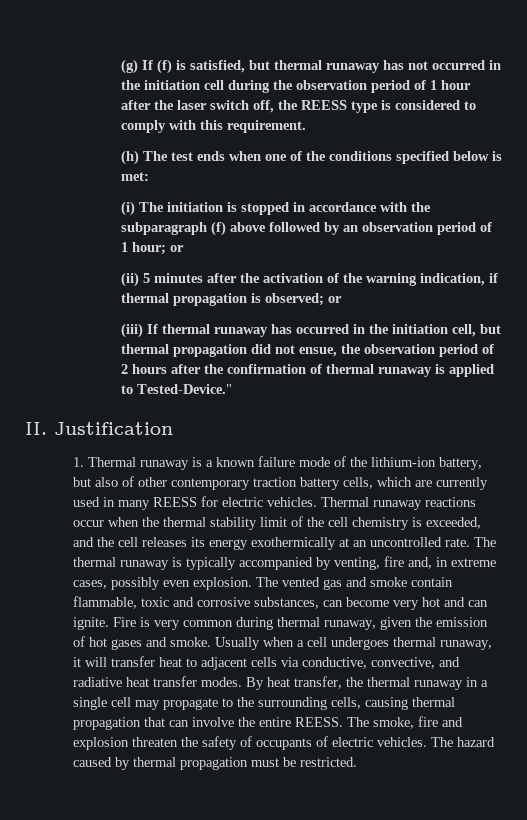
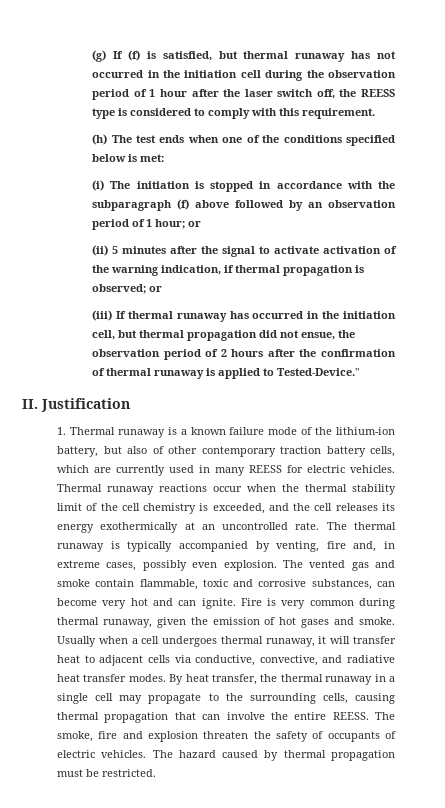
(260, 278) none -> [222,246,320,257] signal to activate

